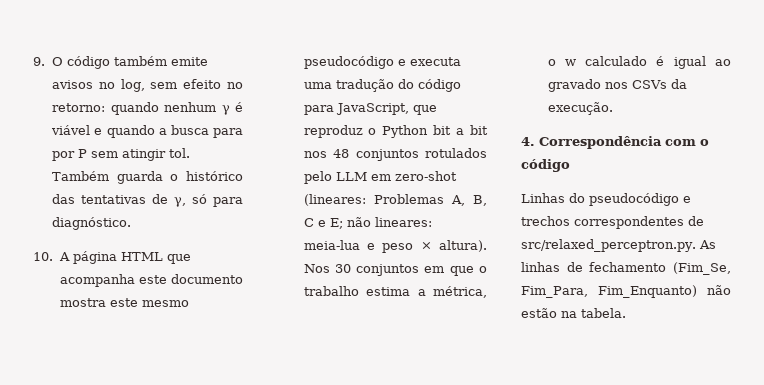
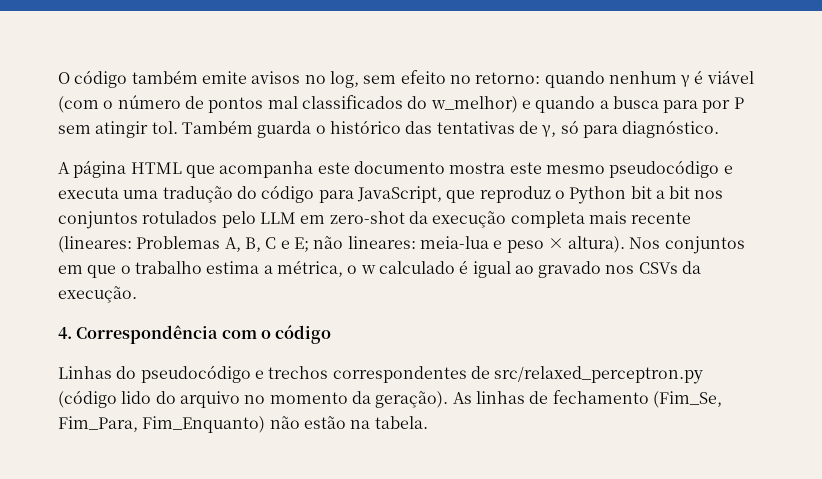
[33,57,45,66] 9. -> (58, 78) none
(91, 130) none -> [58,95,518,113] (com o número de pontos mal classificados do w_melhor)
[33,252,53,261] 10. -> (720, 129) none
[333,149,349,158] 48 -> (724, 194) none
(457, 176) none -> [408,211,692,228] da execução completa mais recente
[334,264,351,273] 30 -> (661, 243) none
[521,239,696,252] src/relaxed_perceptron.py. -> [494,366,704,384] [58,390,449,408] src/relaxed_perceptron.py (código lido do arquivo no momento da geração).

